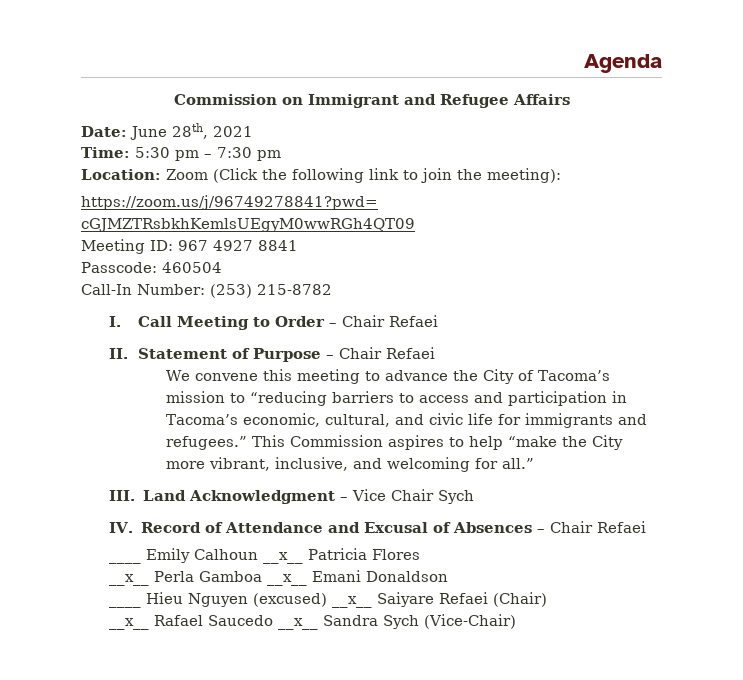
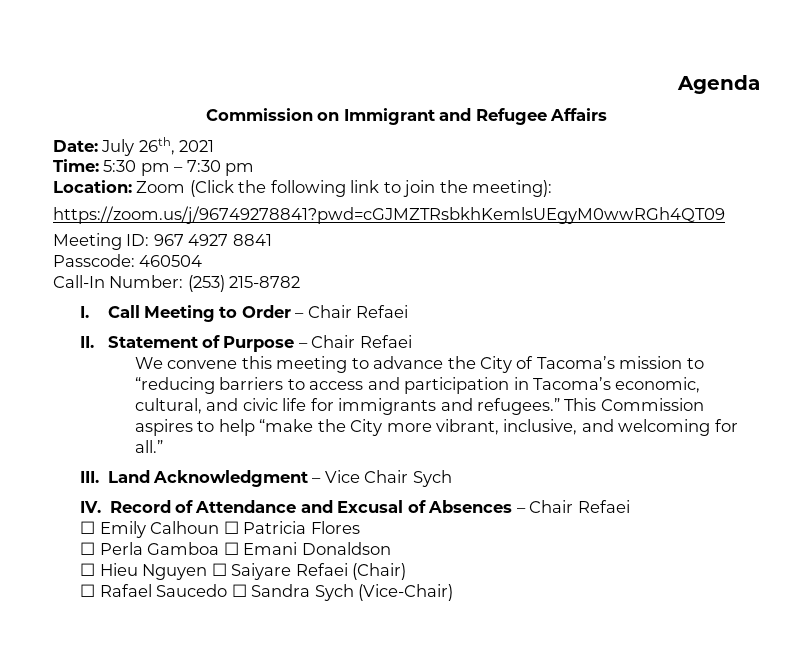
[130,123,208,140] June 28th, -> [101,137,175,156] July 26th,
[109,560,142,564] ____ -> [80,521,96,534] ☐
[263,552,304,564] __x__ -> [223,521,239,534] ☐
[109,574,150,586] __x__ -> [80,542,96,555] ☐
[267,574,308,586] __x__ -> [223,542,239,555] ☐
[109,604,142,608] ____ -> [80,563,96,576] ☐
[253,593,373,608] (excused) __x__ -> [211,563,227,576] ☐
[109,618,150,630] __x__ -> [80,584,96,597] ☐
[278,618,319,630] __x__ -> [231,584,247,597] ☐

